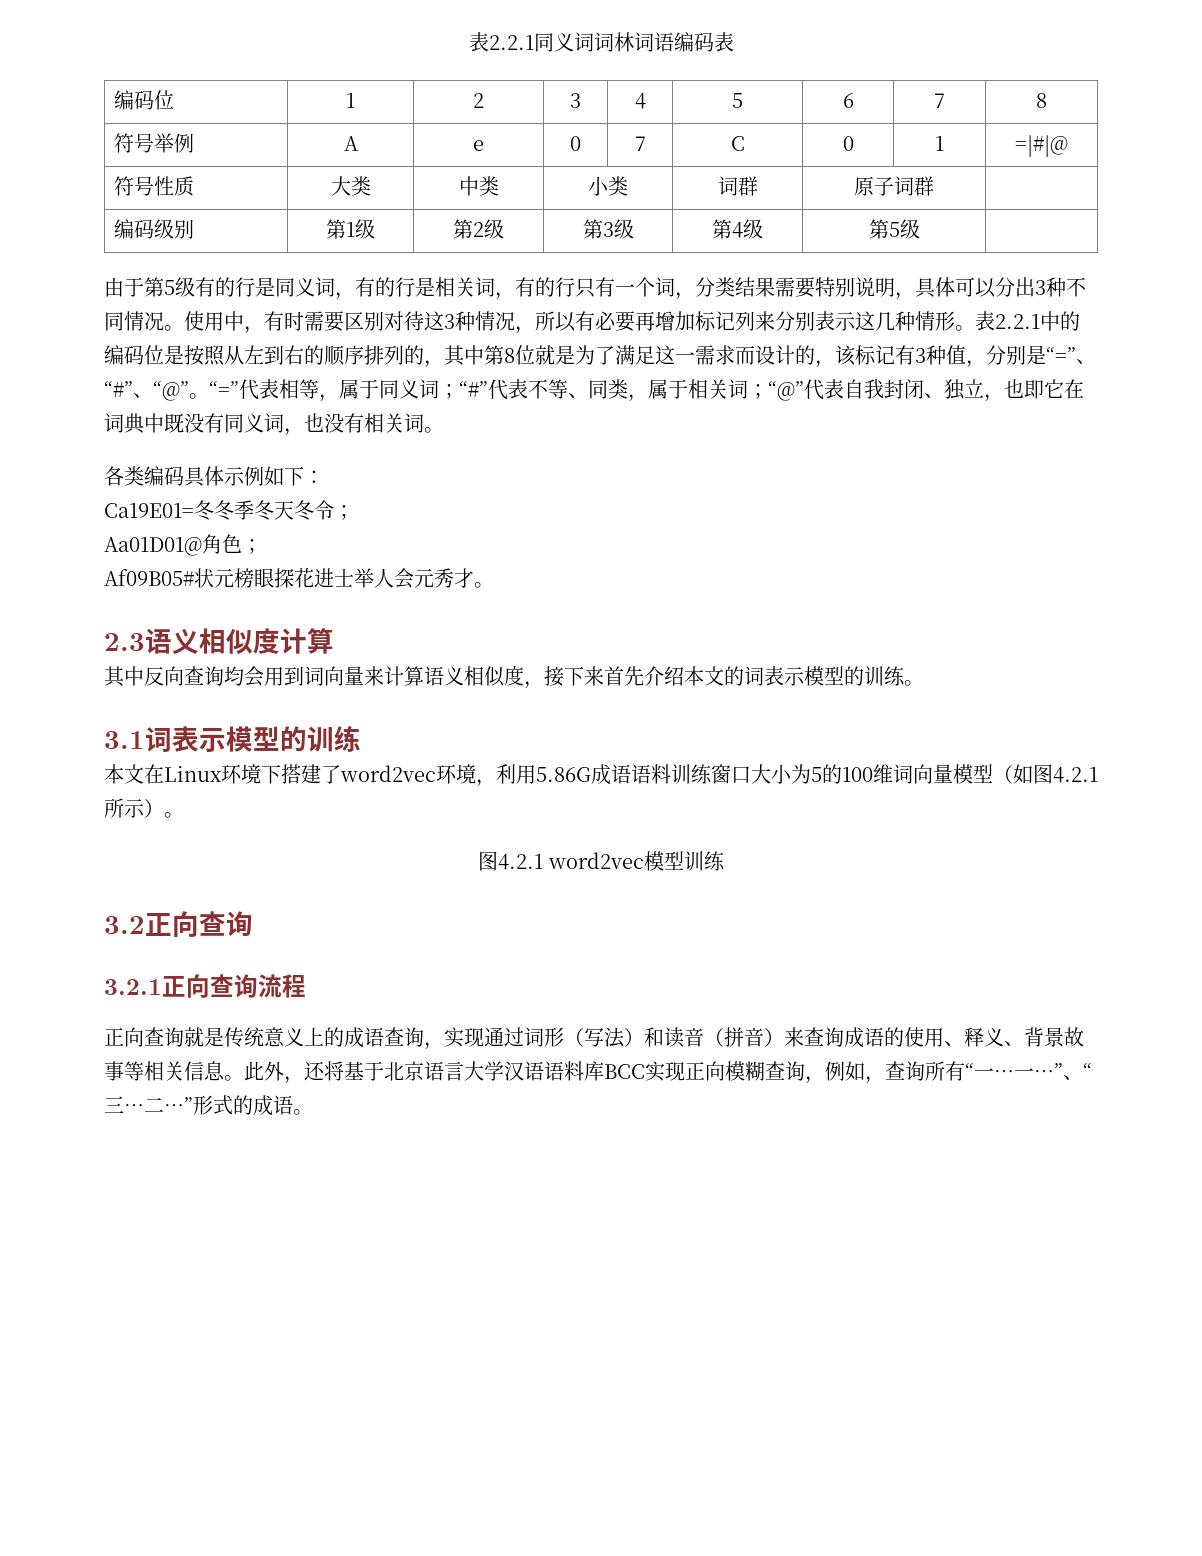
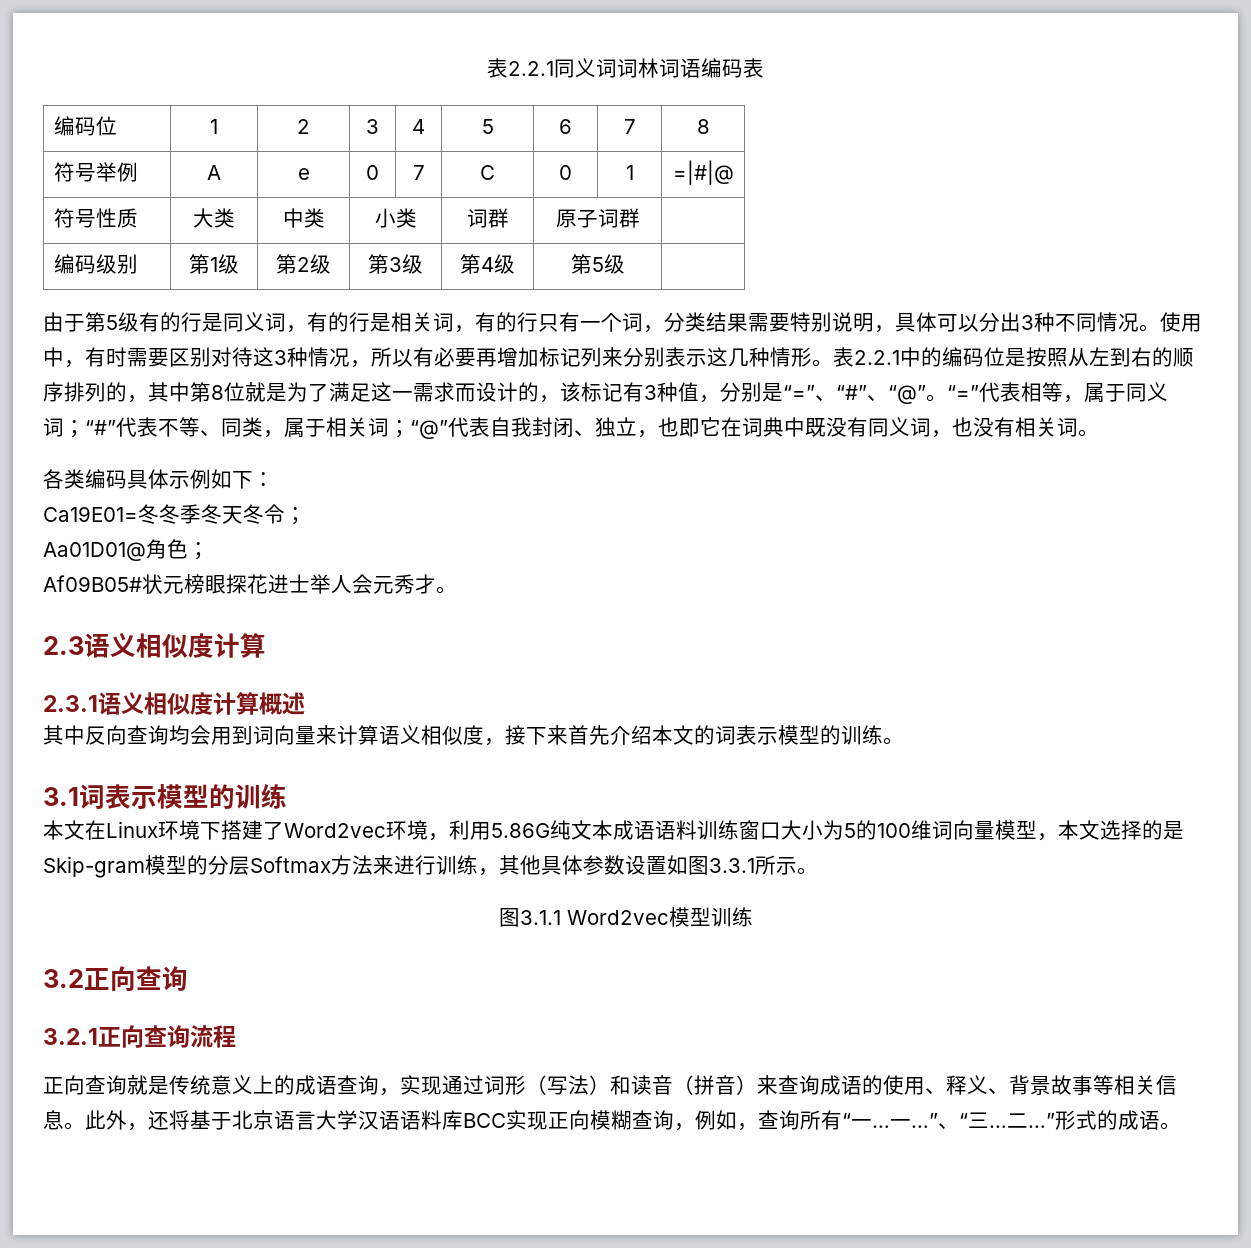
(334, 641) none -> [43,692,305,715] // 2.3.1语义相似度计算概述
[340,765,436,782] word2vec -> [284,823,386,838] Word2vec
(591, 774) none -> [550,820,613,840] 纯文本
[993,764,1098,784] [104,798,164,818] （如图4.2.1所示） -> [1037,820,1184,841] [43,855,797,878] ，本文选择的是Skip-gram模型的分层Softmax方法来进行训练，其他具体参数设置如图3.3.1所示
[498,852,644,870] 4.2.1 word2vec -> [519,910,669,925] 3.1.1 Word2vec

